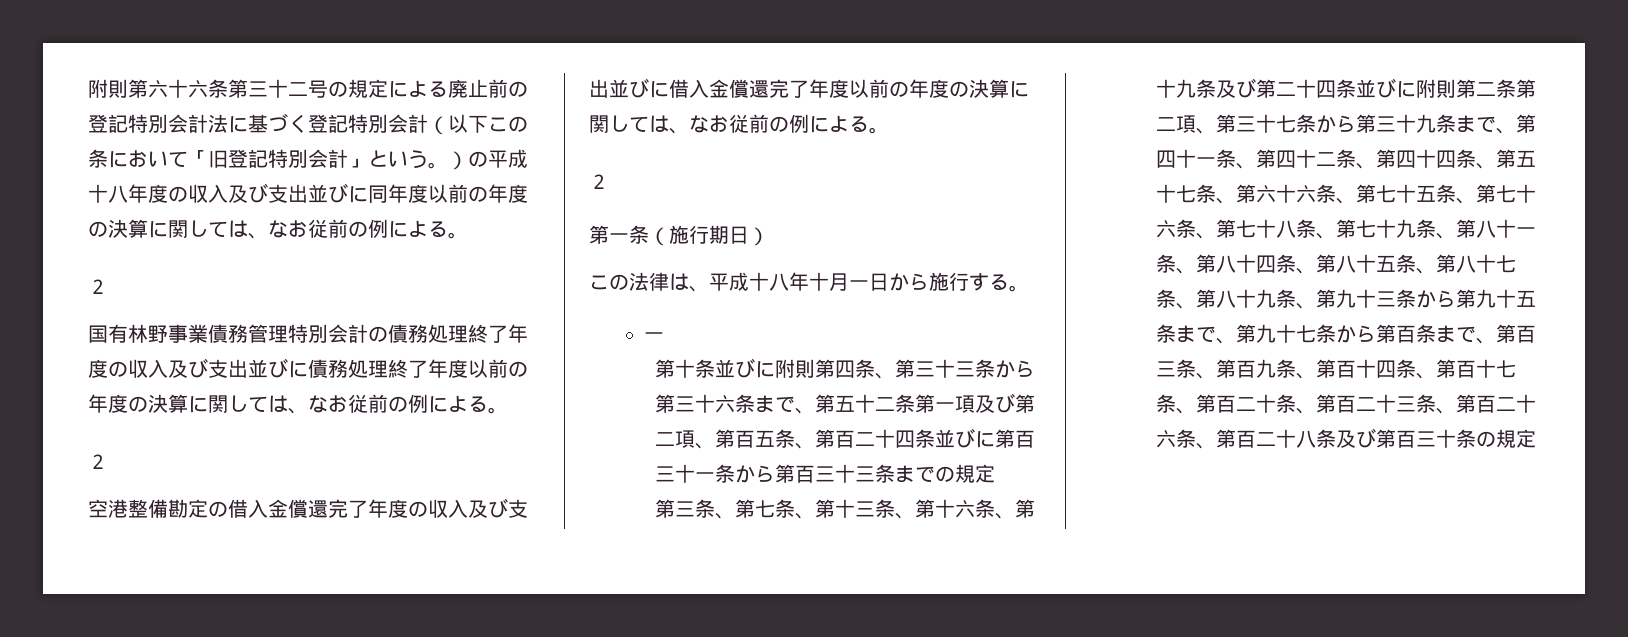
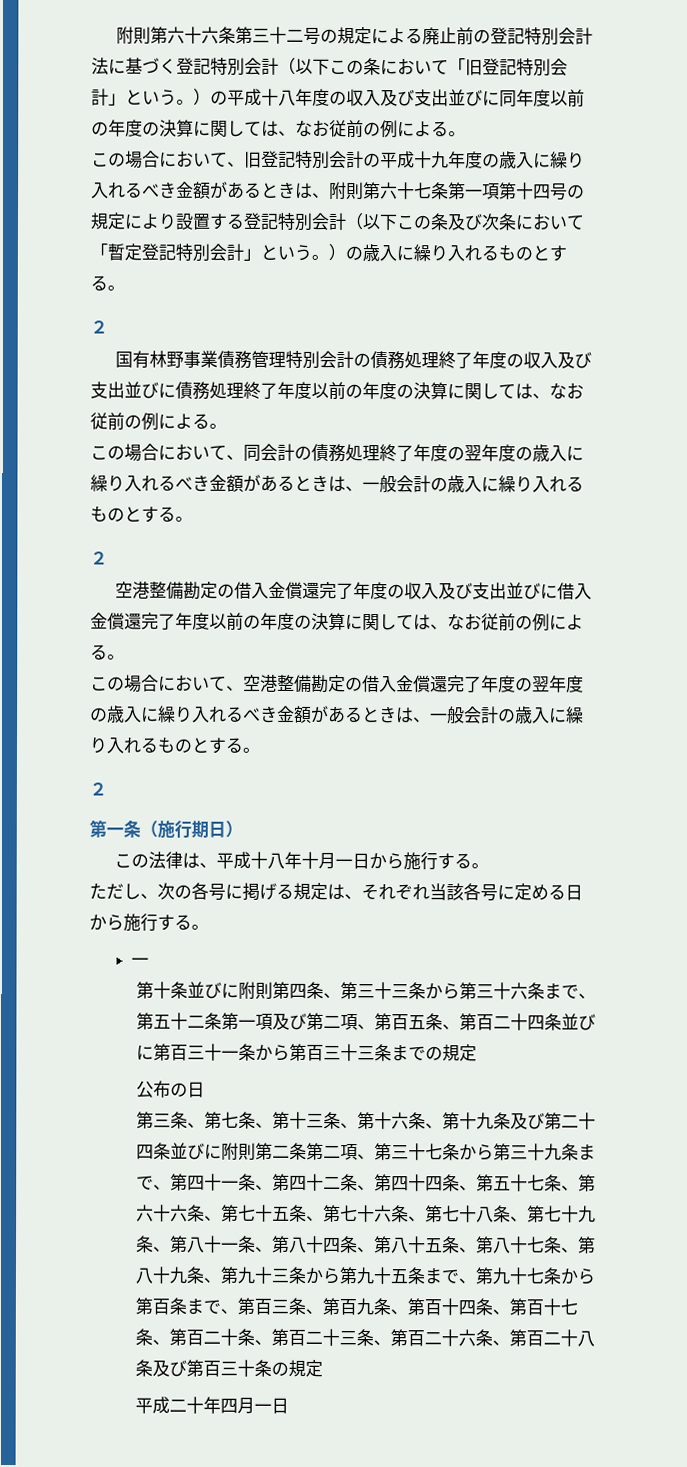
(468, 235) none -> [91,150,585,169] [91,181,585,201] [90,212,584,231] [90,243,567,262] [90,275,125,291] // この場合において、旧登記特別会計の平成十九年度の歳入に繰り入れるべき金額があるときは、附則第六十七条第一項第十四号の規定により設置する登記特別会計（以下この条及び次条において「暫定登記特別会計」という。）の歳入に繰り入れるものとする。
(508, 410) none -> [90,443,584,463] [90,474,584,493] [90,505,193,523] // この場合において、同会計の債務処理終了年度の翌年度の歳入に繰り入れるべき金額があるときは、一般会計の歳入に繰り入れるものとする。
(889, 130) none -> [90,674,584,693] [90,705,584,724] [89,736,260,754] // この場合において、空港整備勘定の借入金償還完了年度の翌年度の歳入に繰り入れるべき金額があるときは、一般会計の歳入に繰り入れるものとする。
(1029, 288) none -> [89,882,583,902] [89,913,209,932] // ただし、次の各号に掲げる規定は、それぞれ当該各号に定める日から施行する。
(995, 473) none -> [136,1080,206,1098] // 公布の日
(1536, 438) none -> [135,1396,290,1414] // 平成二十年四月一日

